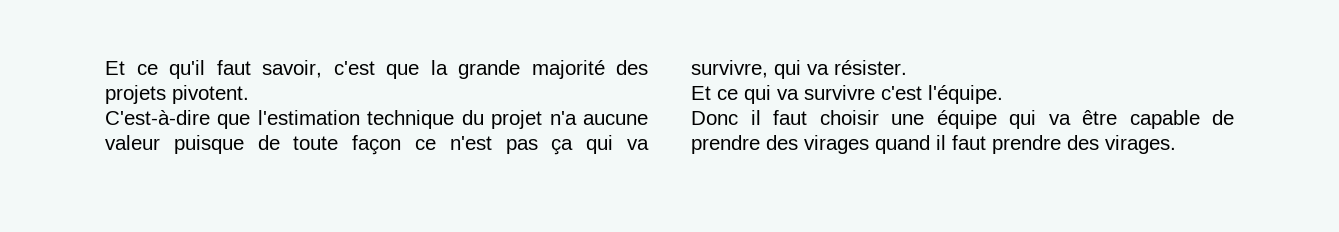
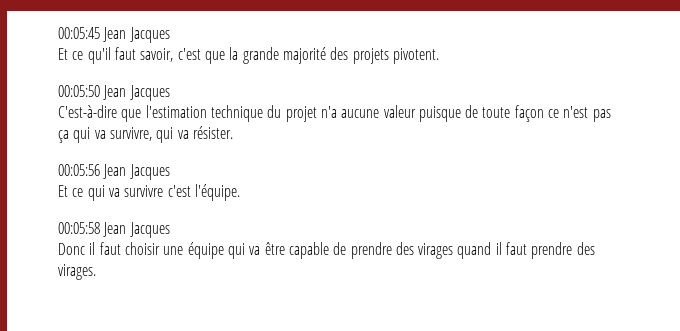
(105, 68) none -> [58,27,170,43] 00:05:45 Jean Jacques //
(249, 94) none -> [58,85,170,101] // 00:05:50 Jean Jacques
(907, 67) none -> [58,164,170,180] // 00:05:56 Jean Jacques
(1003, 94) none -> [58,222,170,238] // 00:05:58 Jean Jacques

